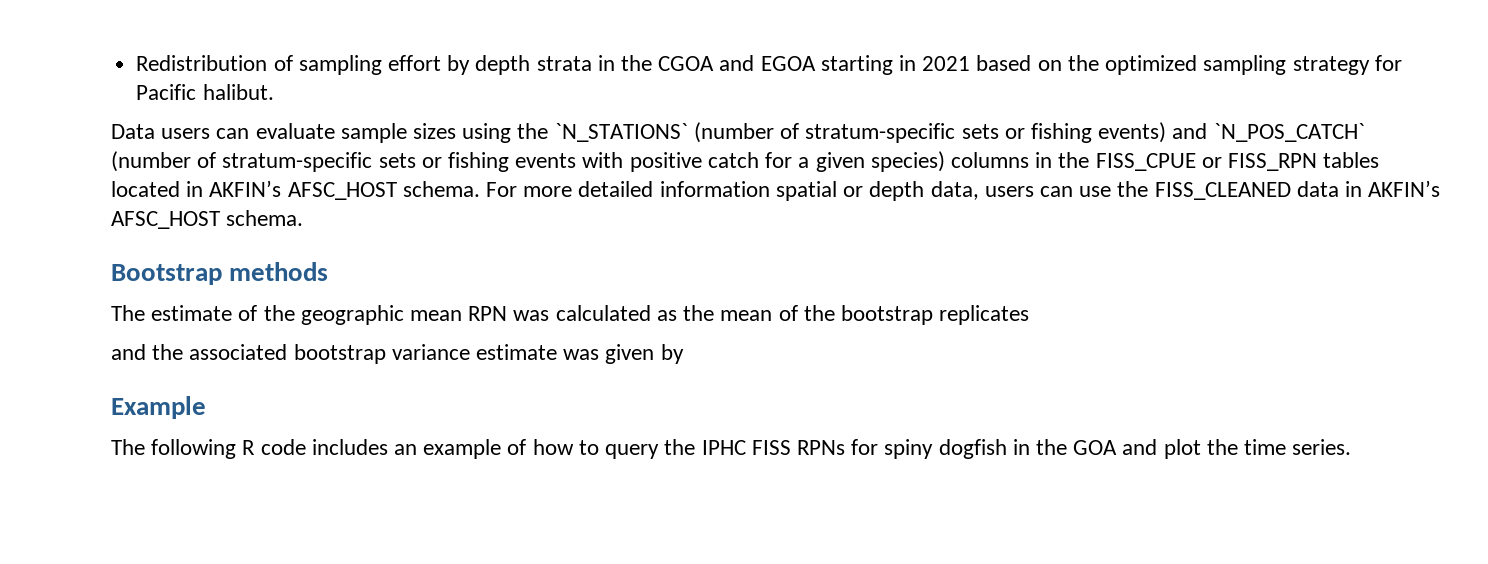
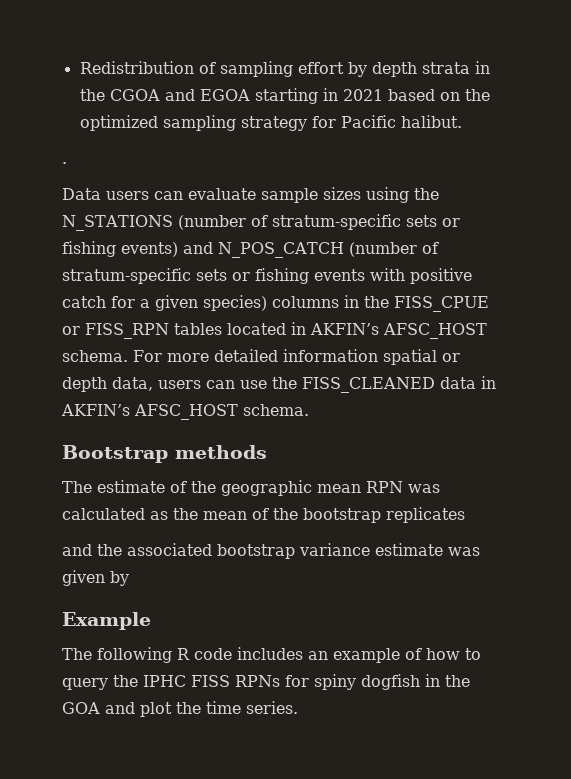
(274, 92) none -> [62,162,67,164] // .
[554,123,688,142] `N_STATIONS` -> [62,215,173,231] N_STATIONS
[1213,123,1365,142] `N_POS_CATCH` -> [218,242,344,258] N_POS_CATCH

